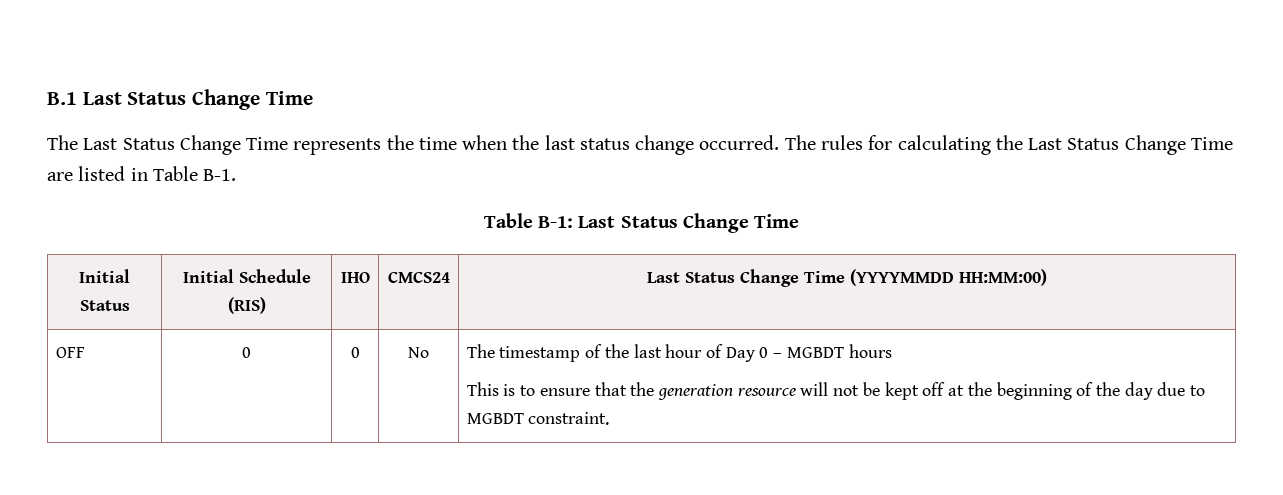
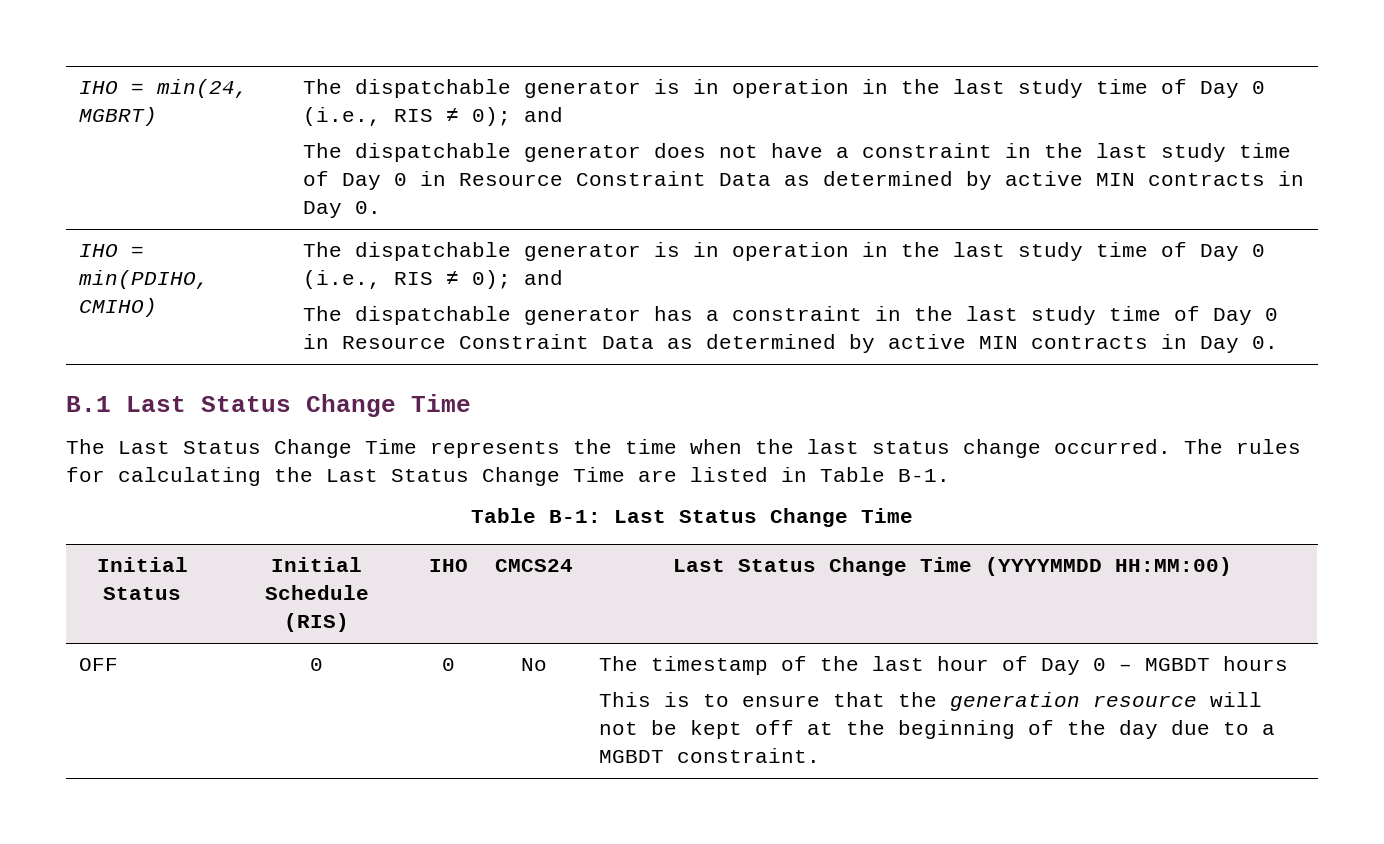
(47, 98) none -> [78,79,248,98] [78,107,157,126] [302,79,1265,98] [302,107,563,126] [302,143,1291,162] [302,171,1304,190] [302,201,381,218] [78,244,144,257] [78,270,209,289] [78,298,157,317] [302,242,1265,261] [302,270,563,289] [302,306,1278,325] [302,334,1278,353] IHO = min(24, MGBRT) | The dispatchable generator is in operation in the last study time of Day 0 (i.e., RIS ≠ 0); and // The dispatchable generator does not have a constraint in the last study time of Day 0 in Resource Constraint Data as determined by active MIN contracts in Day 0. // IHO = min(PDIHO, CMIHO) | The dispatchable generator is in operation in the last study time of Day 0 (i.e., RIS ≠ 0); and // The dispatchable generator has a constraint in the last study time of Day 0 in Resource Constraint Data as determined by active MIN contracts in Day 0. //
(1206, 390) none -> [1261,724,1275,735] a

